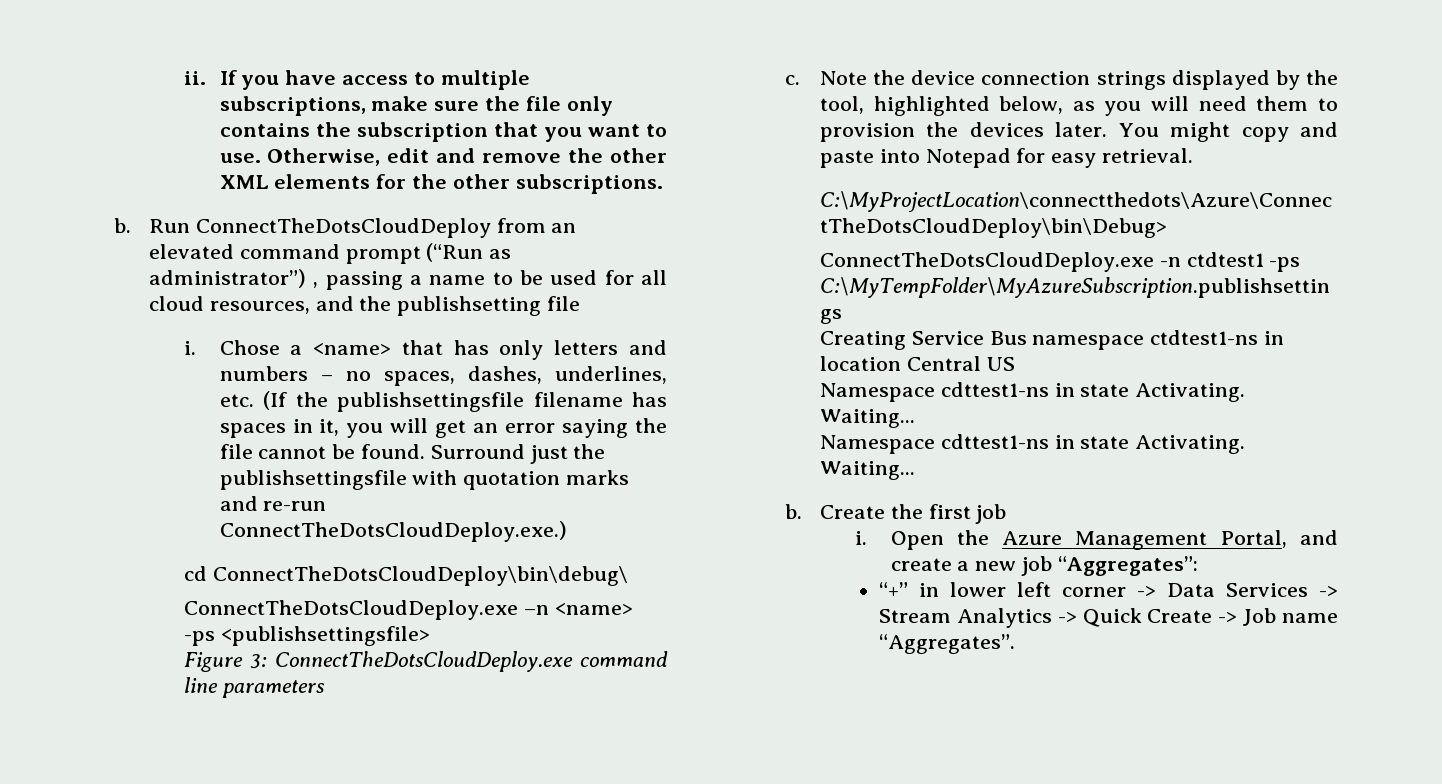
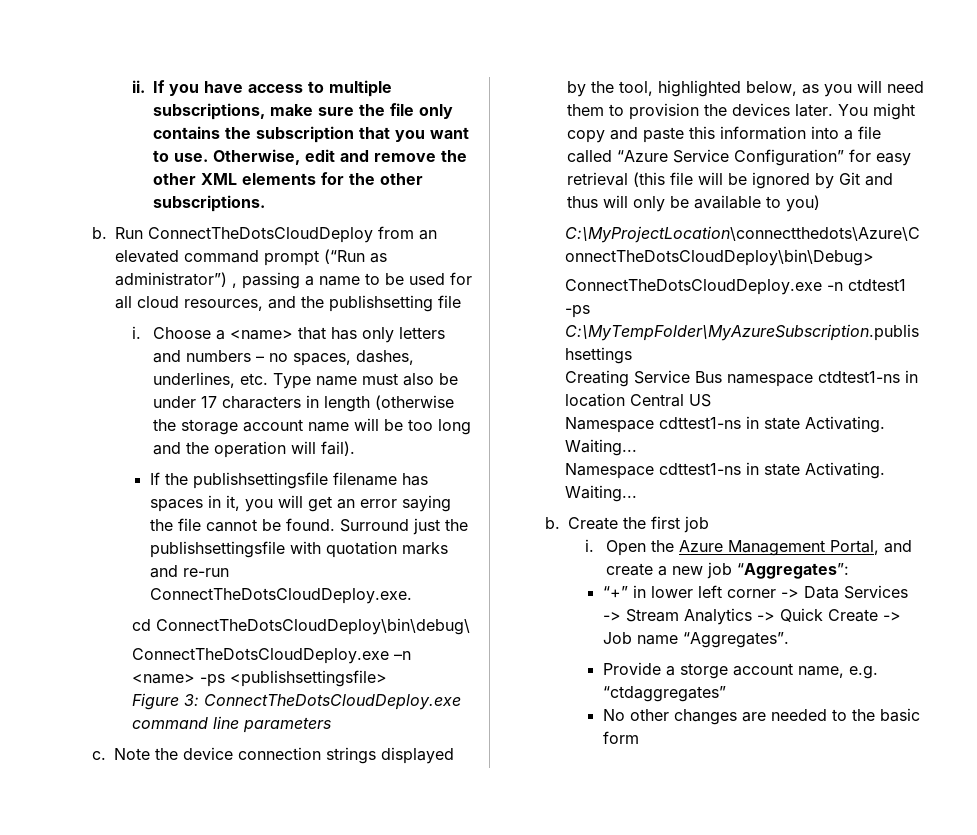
[219,340,280,355] Chose -> [152,327,211,339] Choose
[263,391,288,410] (If -> [272,373,458,389] [152,395,454,412] [152,418,471,435] [152,441,355,458] [149,472,160,485] Type name must also be under 17 characters in length (otherwise the storage account name will be too long and the operation will fail). // If
[219,521,567,542] ConnectTheDotsCloudDeploy.exe.) -> [149,588,412,604] ConnectTheDotsCloudDeploy.exe.
[879,148,1193,168] into Notepad for easy retrieval. -> [688,126,881,140] [566,149,911,166] [566,172,893,189] [566,195,820,212] this information into a file called “Azure Service Configuration” for easy retrieval (this file will be ignored by Git and thus will only be available to you)
(1015, 644) none -> [602,662,878,679] [602,686,726,702] [602,708,920,725] [602,731,639,744] // Provide a storge account name, e.g. “ctdaggregates” // No other changes are needed to the basic form

